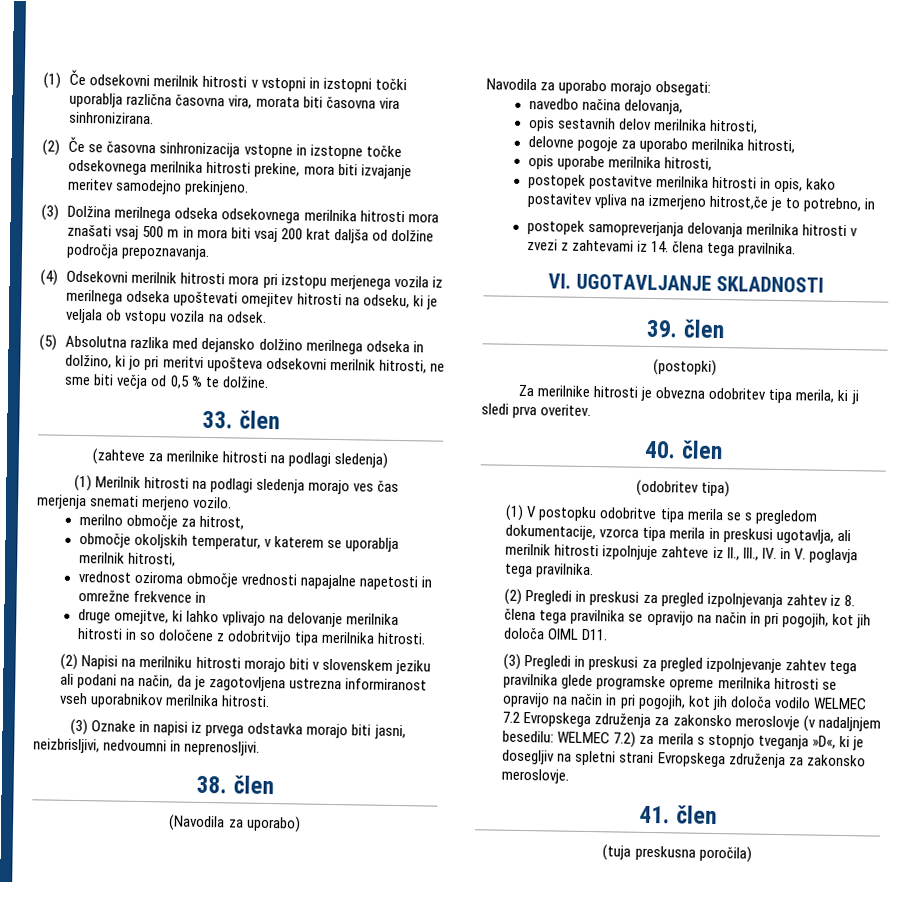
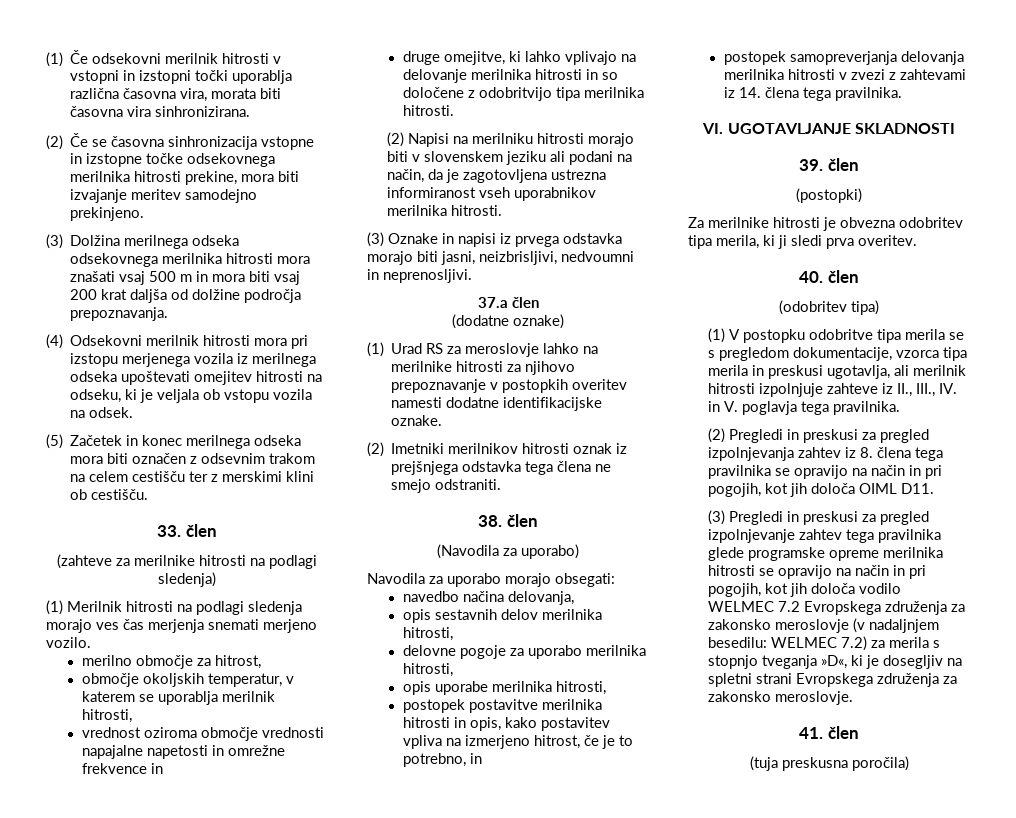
[65,335,424,355] [65,354,445,374] [64,374,269,390] Absolutna razlika med dejansko dolžino merilnega odseka in dolžino, ki jo pri meritvi upošteva odsekovni merilnik hitrosti, ne sme biti večja od 0,5 % te dolžine. -> [70,435,302,449] [70,453,316,464] [70,471,315,482] [70,489,149,500] Začetek in konec merilnega odseka mora biti označen z odsevnim trakom na celem cestišču ter z merskimi klini ob cestišču.
(261, 748) none -> [477,297,539,308] [452,314,564,329] [367,342,599,357] [391,361,576,375] [391,379,628,393] [391,397,603,411] [391,415,443,426] [367,442,628,457] [391,461,612,475] [391,479,502,493] // 37.a člen // (dodatne oznake) // (1) Urad RS za meroslovje lahko na merilnike hitrosti za njihovo prepoznavanje v postopkih overitev namesti dodatne identifikacijske oznake. // (2) Imetniki merilnikov hitrosti oznak iz prejšnjega odstavka tega člena ne smejo odstraniti.
[709,195,769,210] hitrost,če -> [533,735,599,749] hitrost, če

